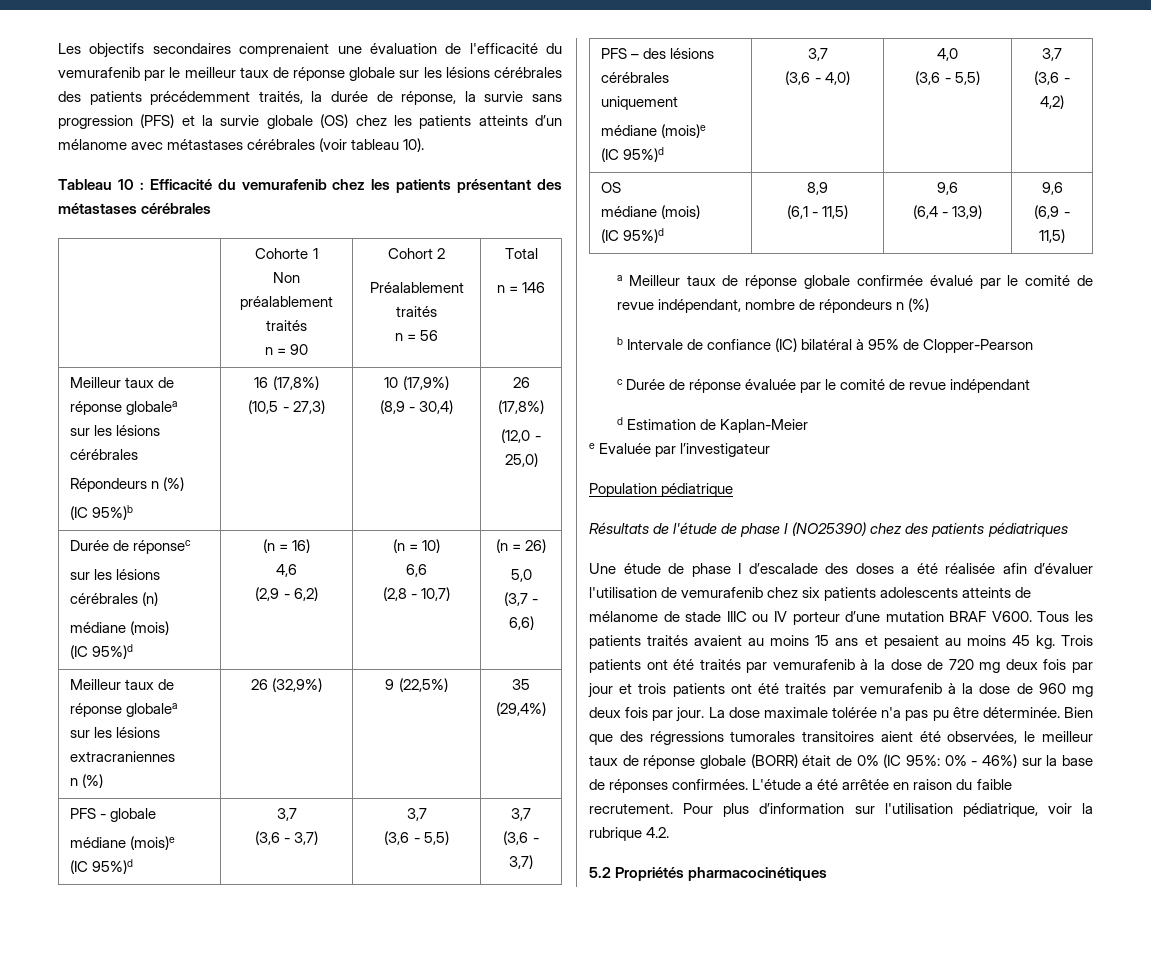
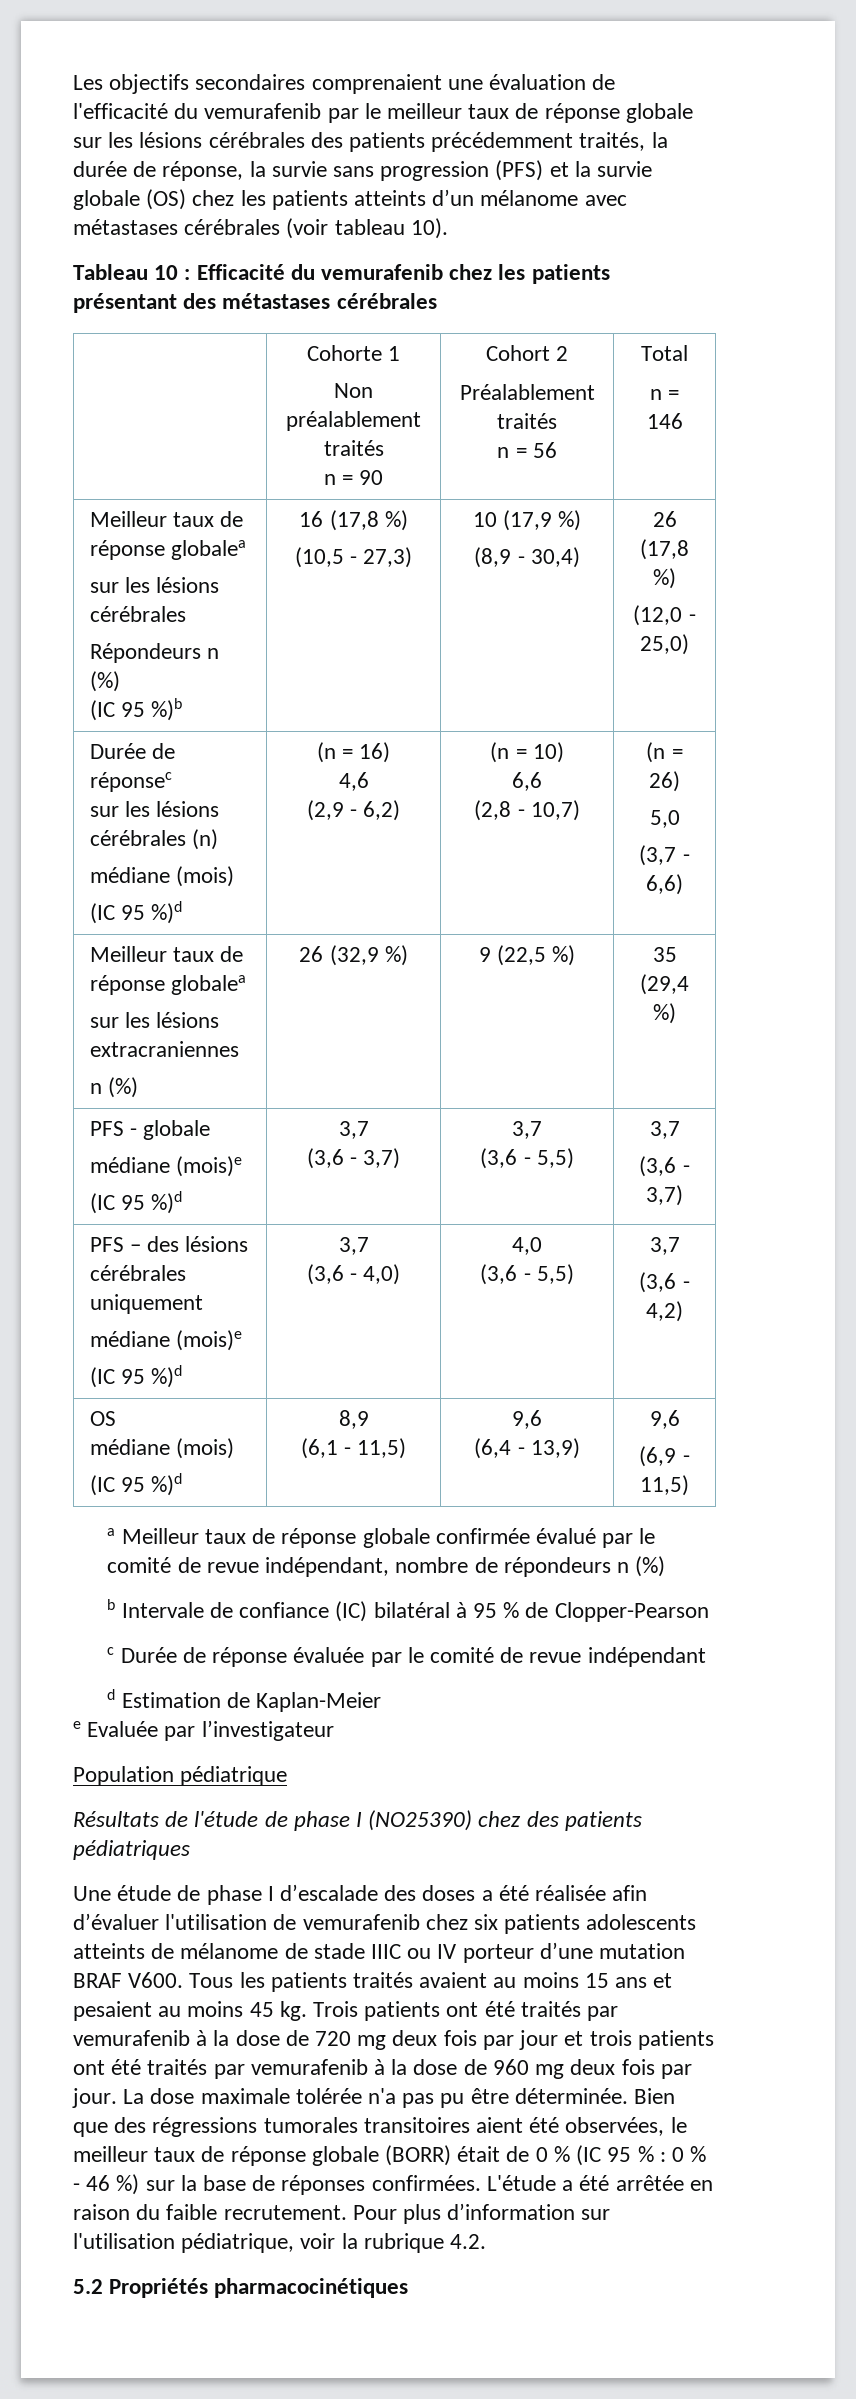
[91,505,133,520] 95%)b -> [121,698,183,721] 95 %)b
[272,376,319,390] (17,8%) -> [329,510,408,531] (17,8 %)
[402,376,449,390] (17,9%) -> [503,510,582,531] (17,9 %)
[498,400,544,414] (17,8%) -> [640,539,689,560] [653,568,676,589] (17,8 %)
[91,644,133,659] 95%)d -> [121,901,183,924] 95 %)d
[272,678,323,692] (32,9%) -> [329,945,408,966] (32,9 %)
[398,678,448,692] (22,5%) -> [497,945,576,966] (22,5 %)
[496,702,546,716] (29,4%) -> [640,974,689,995] [653,1003,676,1024] (29,4 %)
[91,859,133,874] 95%)d -> [121,1191,183,1214] 95 %)d
[622,147,664,162] 95%)d -> [121,1365,183,1388] 95 %)d
[622,228,664,243] 95%)d -> [121,1473,183,1496] 95 %)d
[868,339,900,350] 95% -> [472,1602,520,1618] 95 %
[856,754,1018,768] 0% (IC 95%: 0% - 46%) -> [535,2145,707,2166] [73,2174,140,2195] 0 % (IC 95 % : 0 % - 46 %)

